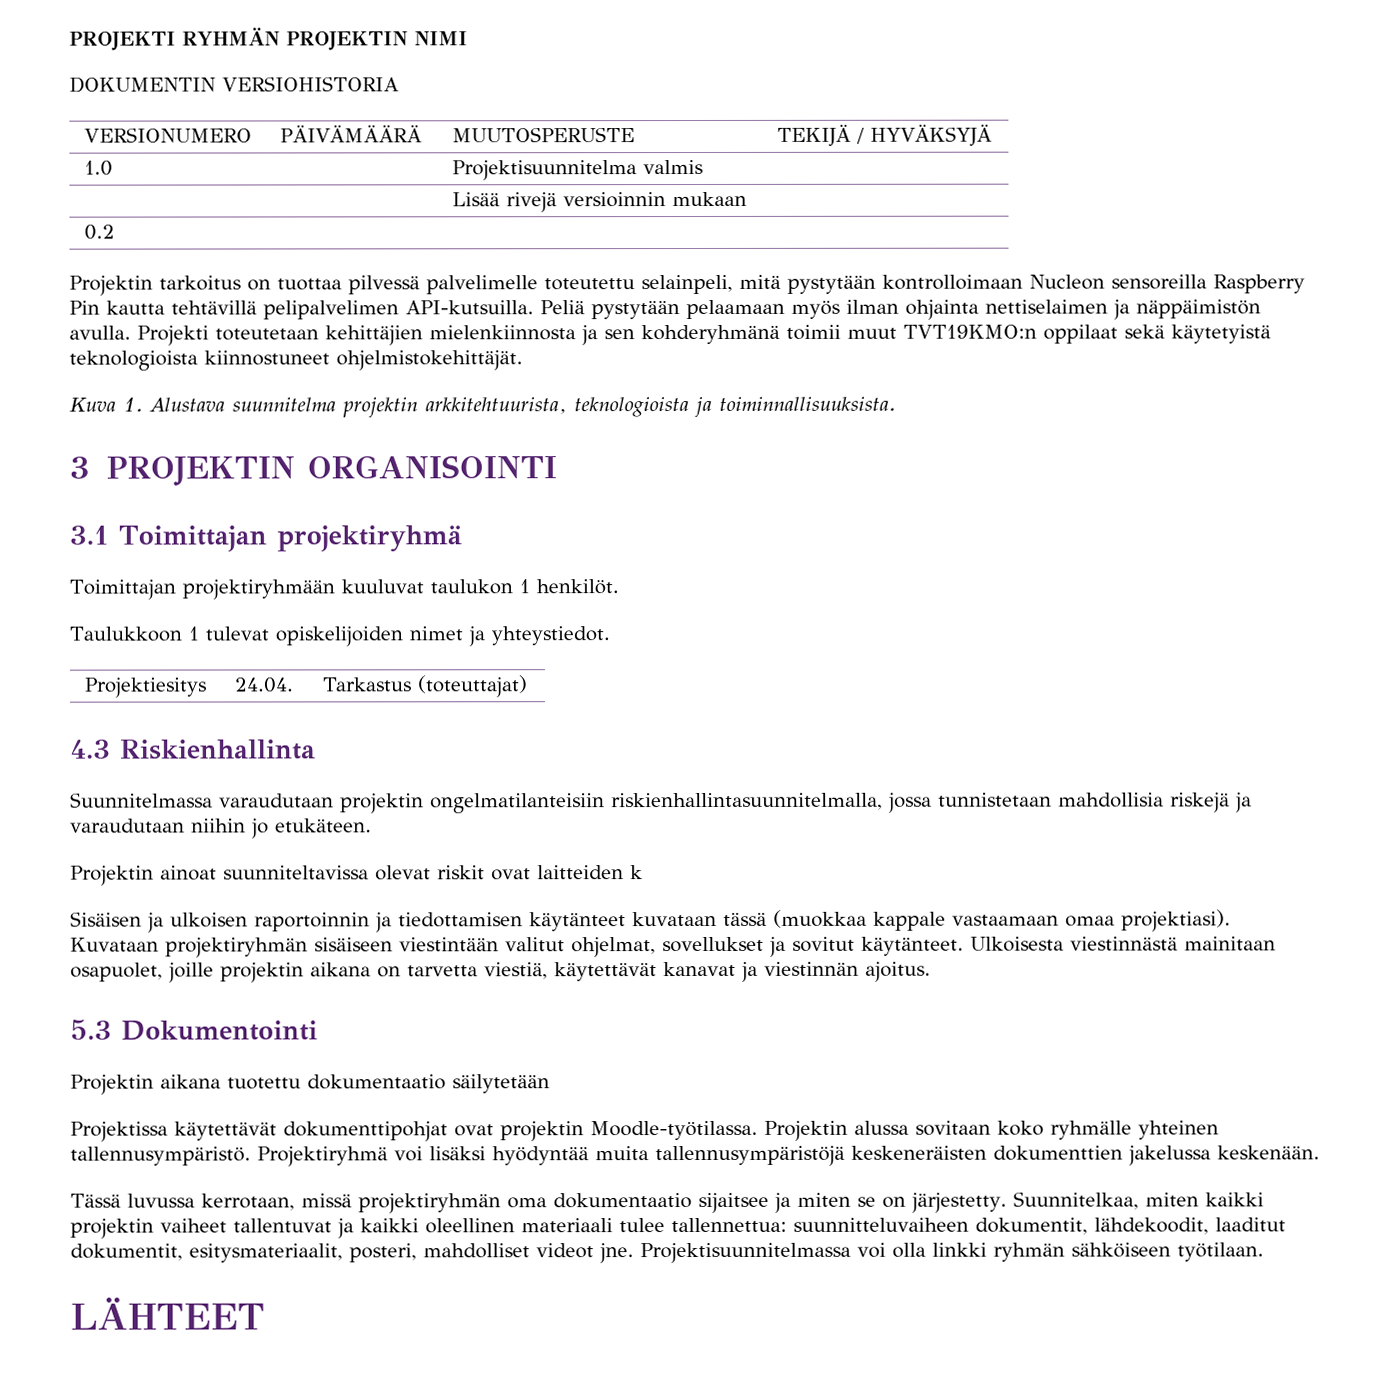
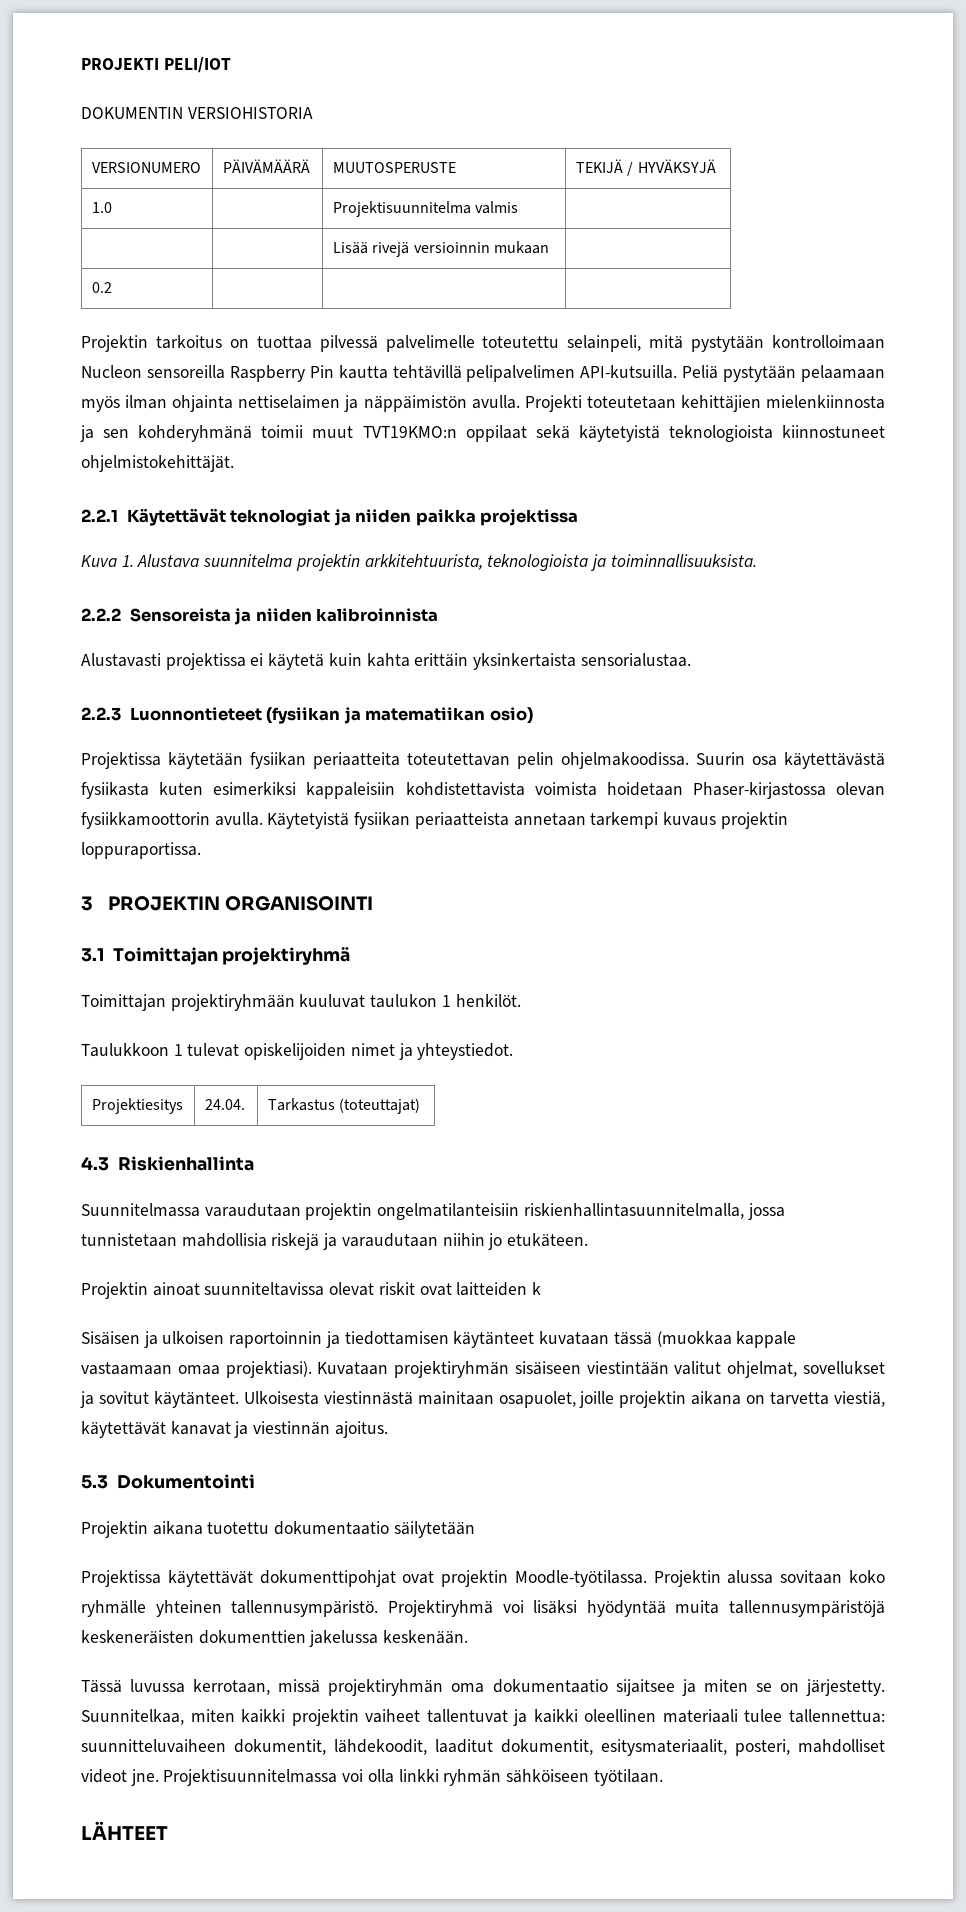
[182,27,468,51] RYHMÄN PROJEKTIN NIMI -> [163,57,231,73] PELI/IOT
(523, 360) none -> [81,508,579,526] // 2.2.1 Käytettävät teknologiat ja niiden paikka projektissa
(896, 403) none -> [81,608,439,625] [81,653,691,670] [81,707,533,724] [81,752,885,769] [81,782,885,799] [81,812,788,829] [81,842,201,859] // 2.2.2 Sensoreista ja niiden kalibroinnista // Alustavasti projektissa ei käytetä kuin kahta erittäin yksinkertaista sensorialustaa. // 2.2.3 Luonnontieteet (fysiikan ja matematiikan osio) // Projektissa käytetään fysiikan periaatteita toteutettavan pelin ohjelmakoodissa. Suurin osa käytettävästä fysiikasta kuten esimerkiksi kappaleisiin kohdistettavista voimista hoidetaan Phaser-kirjastossa olevan fysiikkamoottorin avulla. Käytetyistä fysiikan periaatteista annetaan tarkempi kuvaus projektin loppuraportissa.

